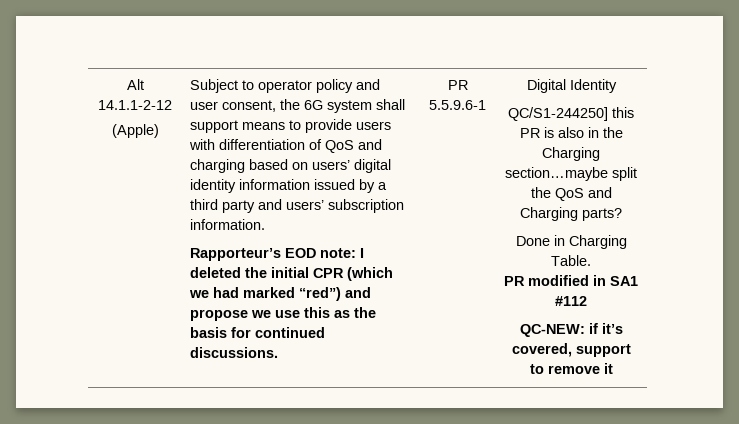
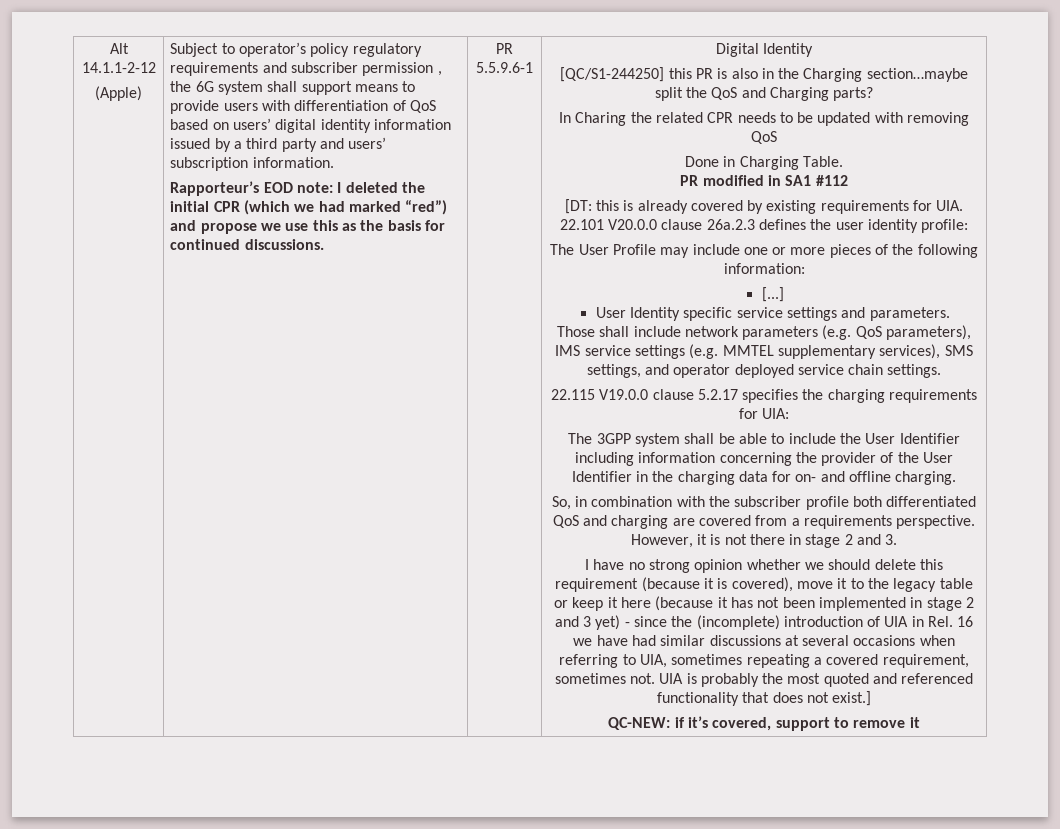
[257,79,380,93] [189,100,276,112] operator policy and user consent, -> [238,42,422,57] [170,62,442,76] operator’s policy regulatory requirements and subscriber permission ,
[357,139,382,150] [189,159,245,173] and charging -> (436, 106) none
[508,107,608,121] QC/S1-244250] -> [560,67,665,82] [QC/S1-244250]
(622, 214) none -> [558,112,970,126] [751,131,777,144] // In Charing the related CPR needs to be updated with removing QoS
(587, 301) none -> [564,199,964,214] [559,219,969,233] [550,244,978,258] [723,263,805,274] [761,287,784,302] [595,307,950,321] [556,325,972,340] [555,344,973,359] [586,364,942,378] [550,389,978,403] [738,408,790,419] [568,433,960,447] [574,452,954,466] [571,471,957,485] [551,496,977,510] [552,515,976,529] [630,534,898,548] [585,559,943,573] [555,577,973,592] [554,596,974,611] [554,615,974,630] [573,635,955,646] [559,654,969,668] [554,673,974,687] [656,691,872,706] // [DT: this is already covered by existing requirements for UIA. 22.101 V20.0.0 clause 26a.2.3 defines the user identity profile: // The User Profile may include one or more pieces of the following information: // [...] // User Identity specific service settings and parameters. // Those shall include network parameters (e.g. QoS parameters), IMS service settings (e.g. MMTEL supplementary services), SMS settings, and operator deployed service chain settings. // 22.115 V19.0.0 clause 5.2.17 specifies the charging requirements for UIA: // The 3GPP system shall be able to include the User Identifier including information concerning the provider of the User Identifier in the charging data for on- and offline charging. // So, in combination with the subscriber profile both differentiated QoS and charging are covered from a requirements perspective. However, it is not there in stage 2 and 3. // I have no strong opinion whether we should delete this requirement (because it is covered), move it to the legacy table or keep it here (because it has not been implemented in stage 2 and 3 yet) - since the (incomplete) introduction of UIA in Rel. 16 we have had similar discussions at several occasions when referring to UIA, sometimes repeating a covered requirement, sometimes not. UIA is probably the most quoted and referenced functionality that does not exist.]

